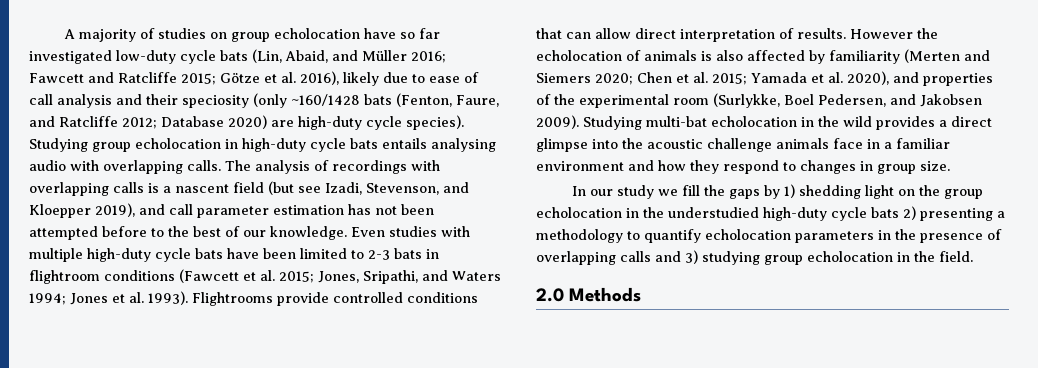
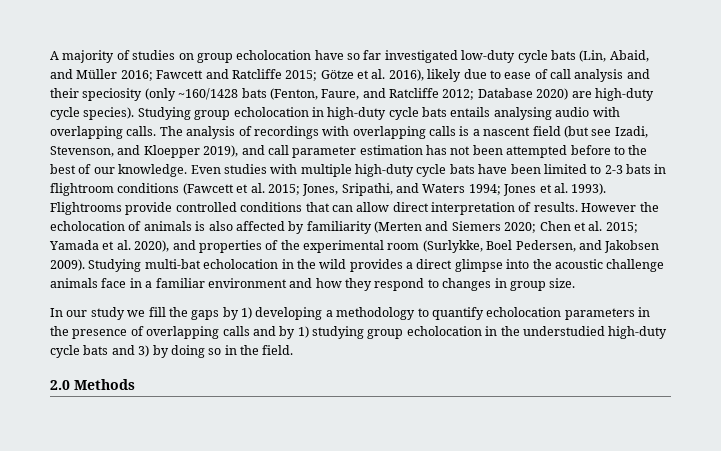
[798,185,983,199] [536,206,993,221] shedding light on the group echolocation in the understudied high-duty cycle bats 2) presenting -> [255,307,323,320] developing
[685,250,698,264] 3) -> [279,326,309,339] by 1)
(935, 256) none -> [522,326,668,339] [50,345,259,358] understudied high-duty cycle bats and 3) by doing so in the

